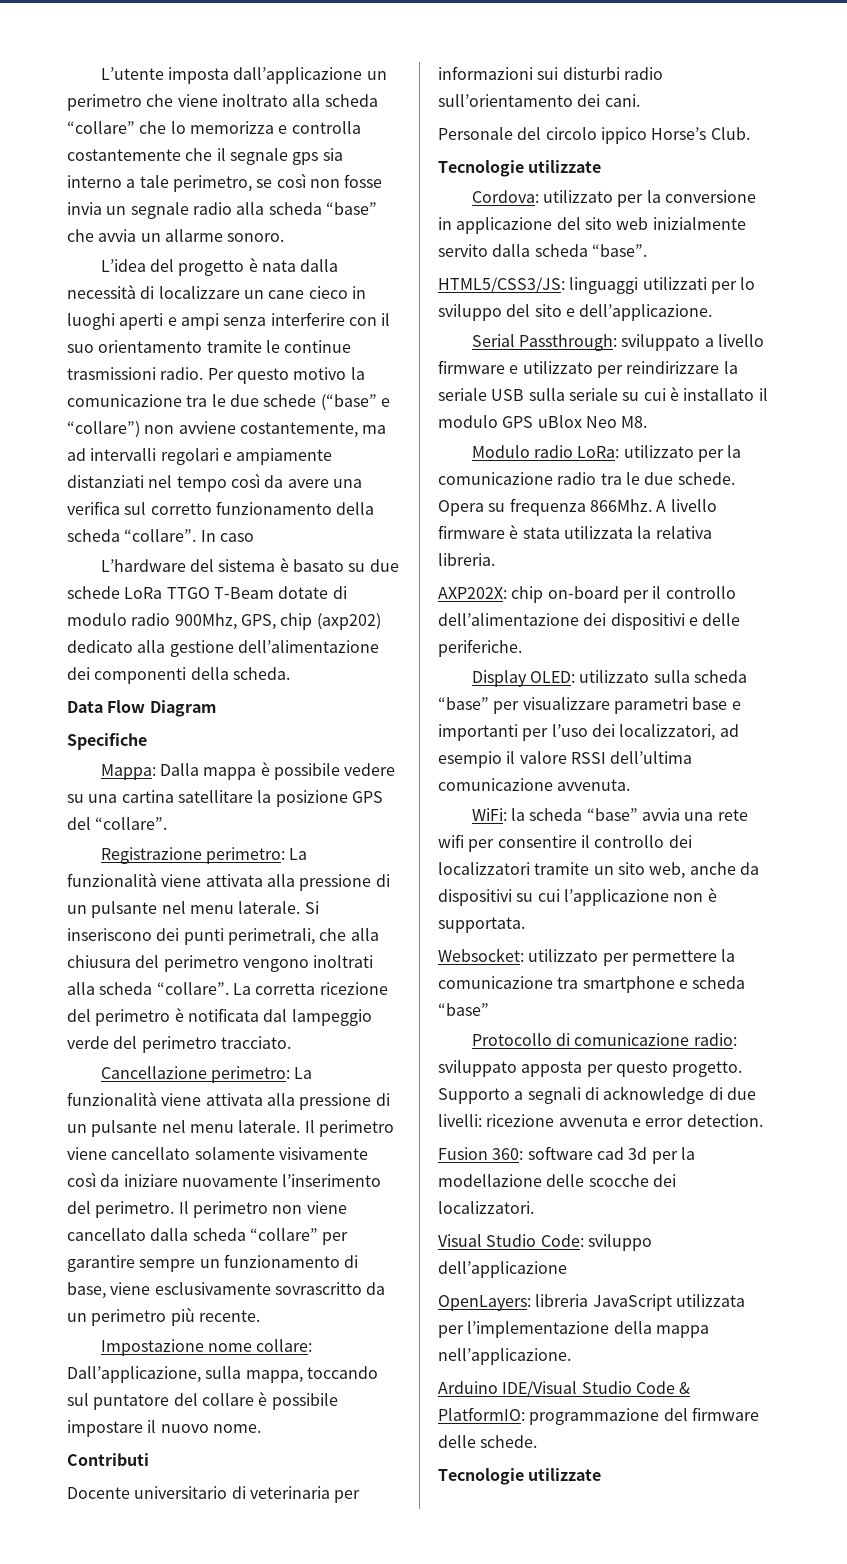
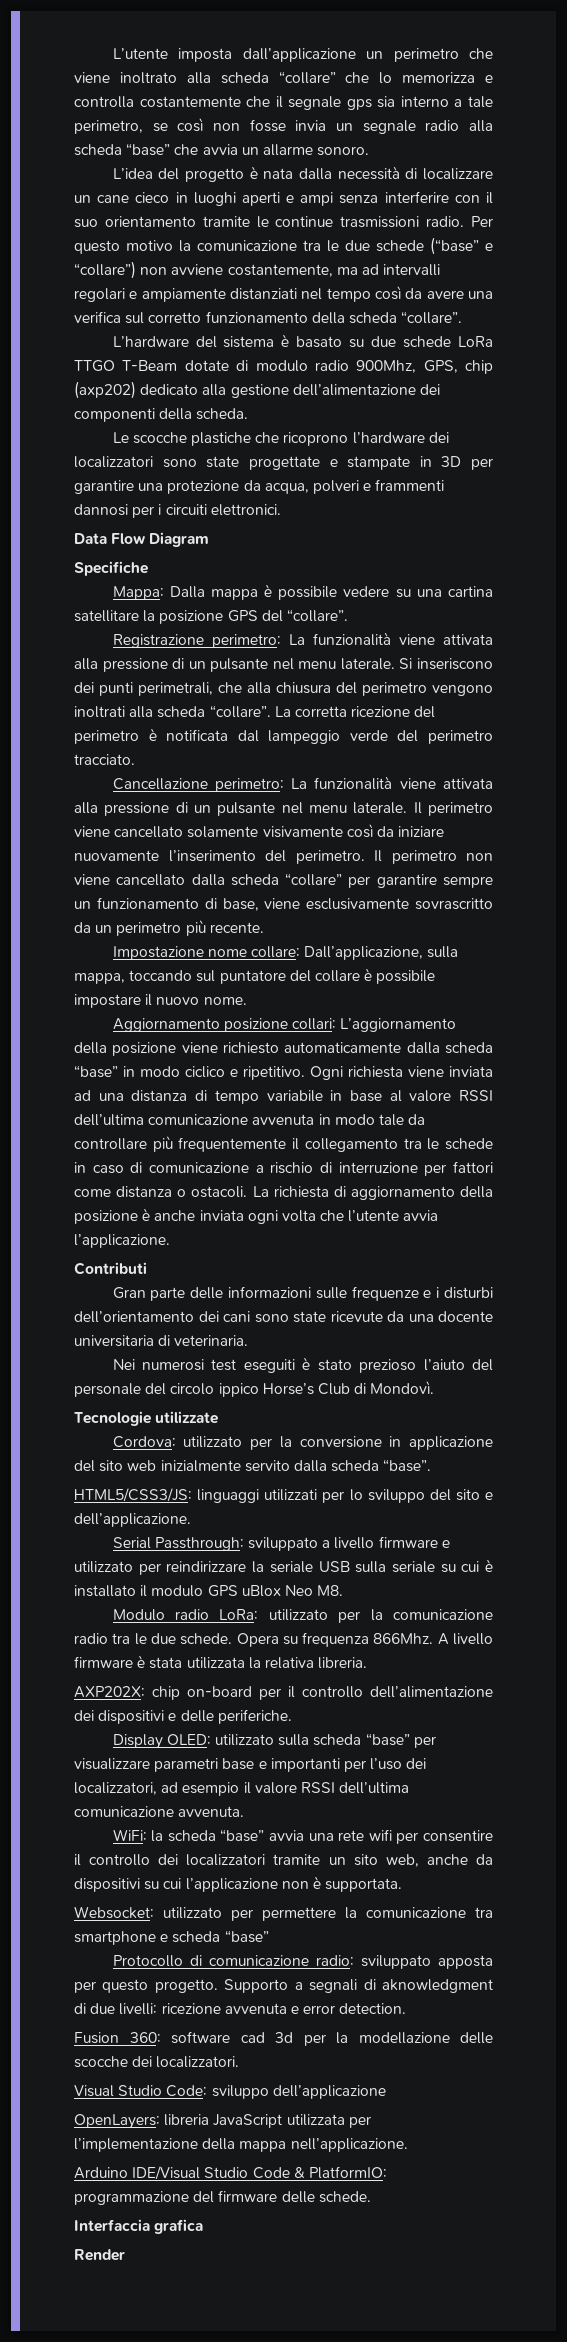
[200,530,254,542] In caso -> (463, 317) none
(290, 673) none -> [112,432,449,446] [74,456,493,470] [74,479,445,494] [74,504,281,518] // Le scocche plastiche che ricoprono l’hardware dei localizzatori sono state progettate e stampate in 3D per garantire una protezione da acqua, polveri e frammenti dannosi per i circuiti elettronici.
[67,1453,149,1466] [67,1486,361,1503] [438,66,663,80] [438,94,640,107] [438,127,513,140] Contributi // Docente universitario di veterinaria per informazioni sui disturbi radio sull’orientamento dei cani. // Personale -> [112,1018,457,1032] [74,1042,493,1056] [74,1065,493,1080] [74,1090,493,1104] [74,1114,426,1126] [74,1136,494,1152] [74,1161,494,1176] [74,1186,493,1200] [74,1208,439,1224] [74,1234,170,1248] [74,1262,147,1275] [112,1286,494,1301] [74,1311,493,1323] [74,1335,249,1347] [112,1357,494,1373] [74,1383,141,1397] Aggiornamento posizione collari: L’aggiornamento della posizione viene richiesto automaticamente dalla scheda “base” in modo ciclico e ripetitivo. Ogni richiesta viene inviata ad una distanza di tempo variabile in base al valore RSSI dell’ultima comunicazione avvenuta in modo tale da controllare più frequentemente il collegamento tra le schede in caso di comunicazione a rischio di interruzione per fattori come distanza o ostacoli. La richiesta di aggiornamento della posizione è anche inviata ogni volta che l’utente avvia l’applicazione. // Contributi // Gran parte delle informazioni sulle frequenze e i disturbi dell’orientamento dei cani sono state ricevute da una docente universitaria di veterinaria. // Nei numerosi test eseguiti è stato prezioso l’aiuto del personale
[710,127,750,140] Club. -> [317,1381,435,1395] Club di Mondovì.
[603,1086,705,1104] acknowledge -> [382,1979,493,1993] aknowledgment
[438,1468,602,1485] Tecnologie utilizzate -> [74,2219,204,2234] [74,2249,125,2261] Interfaccia grafica // Render

